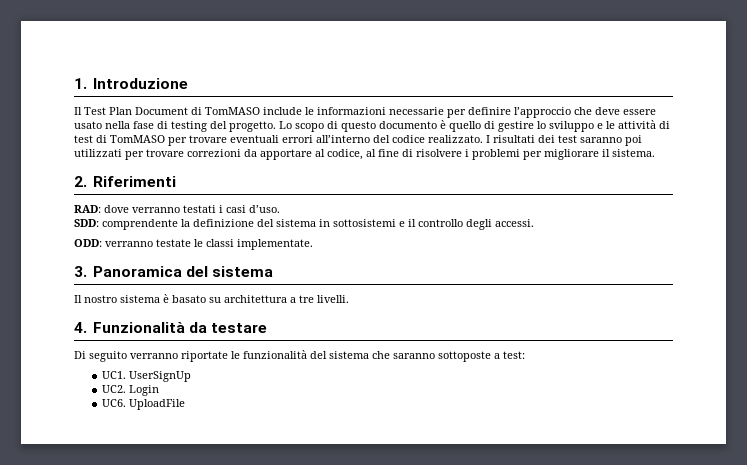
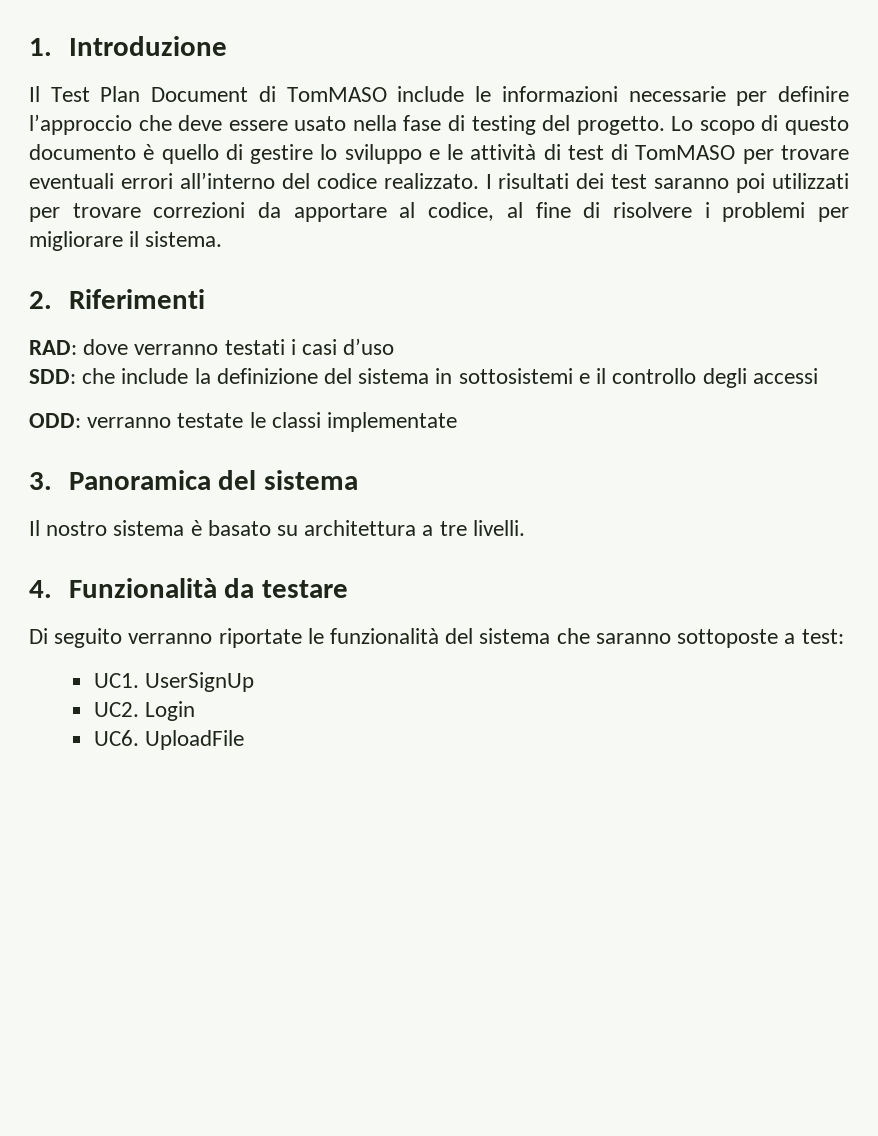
[249,205,280,213] d’uso. -> [343,338,395,355] d’uso
[102,219,178,230] comprendente -> [82,368,189,384] che include
[495,219,534,227] accessi. -> [752,368,818,384] accessi
[237,239,313,250] implementate. -> [327,412,458,432] implementate

